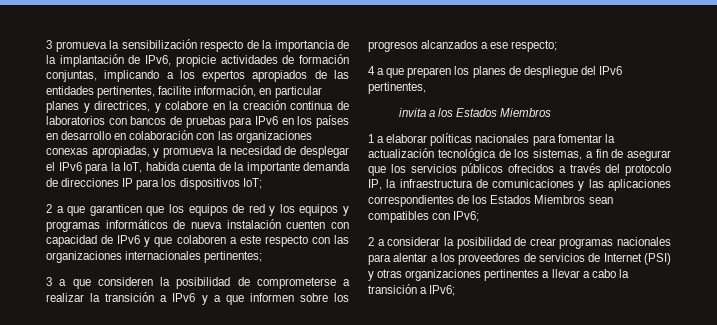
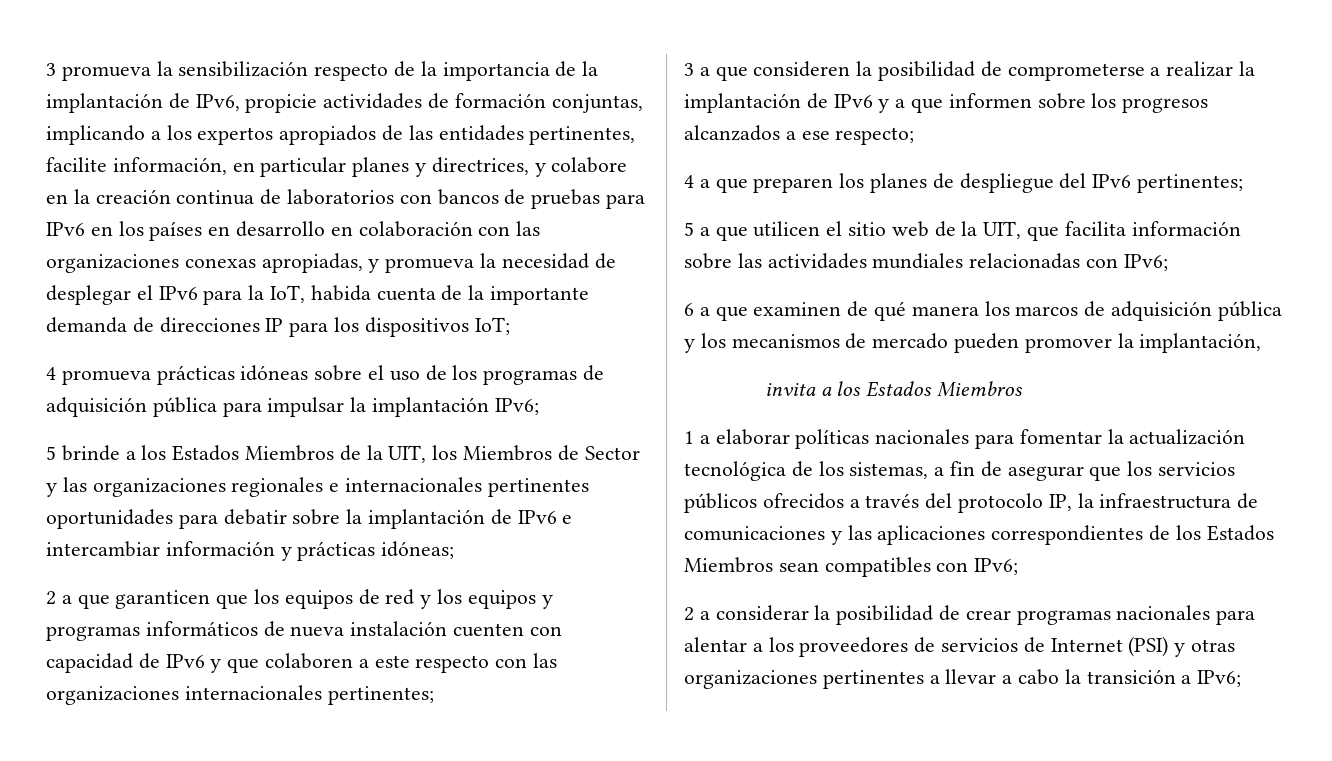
(262, 183) none -> [46,365,605,385] [46,397,539,417] [46,445,640,463] [46,477,589,497] [46,509,573,529] [46,541,455,561] // 4 promueva prácticas idóneas sobre el uso de los programas de adquisición pública para impulsar la implantación IPv6; // 5 brinde a los Estados Miembros de la UIT, los Miembros de Sector y las organizaciones regionales e internacionales pertinentes oportunidades para debatir sobre la implantación de IPv6 e intercambiar información y prácticas idóneas;
[105,292,168,302] transición a -> [684,93,828,113] implantación de
[368,82,426,94] pertinentes, -> [1137,174,1244,193] [684,221,1241,241] [684,253,1168,271] [684,301,1282,321] [684,333,1262,353] pertinentes; // 5 a que utilicen el sitio web de la UIT, que facilita información sobre las actividades mundiales relacionadas con IPv6; // 6 a que examinen de qué manera los marcos de adquisición pública y los mecanismos de mercado pueden promover la implantación,

